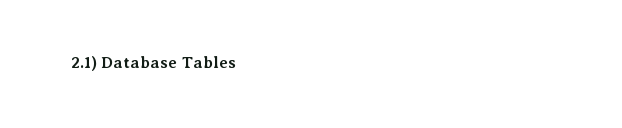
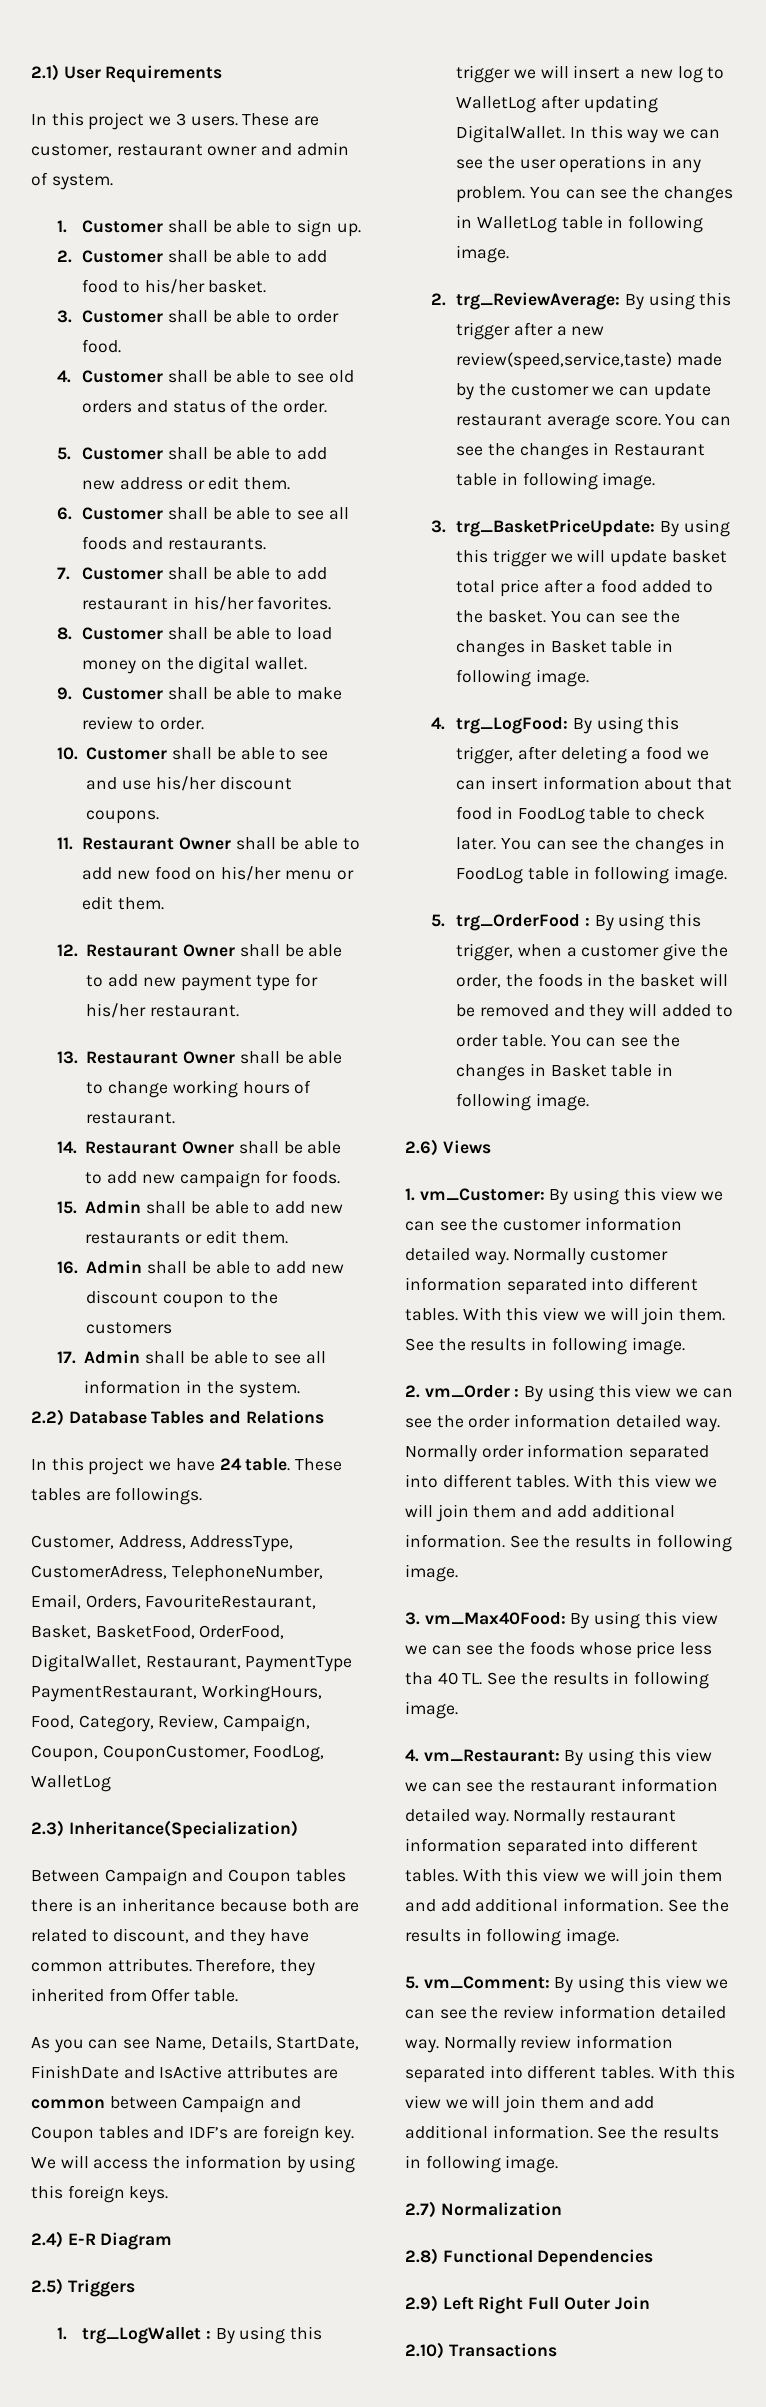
[101,56,236,68] Database Tables -> [63,65,223,83] [31,112,320,130] [31,142,349,157] [31,172,113,190] [56,219,361,237] [56,250,327,263] [82,279,267,294] [56,310,339,323] [82,339,122,353] [56,370,354,383] [82,399,327,413] [56,447,327,460] [82,476,291,490] [56,507,349,520] [82,536,266,550] [56,567,327,580] [82,596,332,611] [56,627,332,640] [82,656,308,674] [56,687,342,700] [82,716,204,730] [56,747,328,760] [86,776,292,791] [86,810,160,824] [56,837,360,850] [82,866,354,881] [82,896,164,910] [56,944,343,957] [86,973,318,991] [86,1003,240,1018] [56,1051,343,1064] [86,1080,312,1098] [86,1112,176,1124] [56,1141,342,1154] [85,1170,340,1188] [56,1200,343,1214] [85,1230,288,1244] [56,1260,344,1274] [86,1290,278,1308] [86,1322,173,1334] [56,1350,326,1364] [84,1380,300,1398] [31,1409,324,1426] [31,1457,343,1475] [31,1487,203,1505] [31,1535,294,1552] [31,1565,323,1582] [31,1594,317,1609] [31,1625,285,1639] [31,1654,353,1672] [31,1684,322,1702] [31,1714,311,1732] [31,1745,325,1762] [31,1775,111,1792] [31,1820,298,1839] [31,1868,346,1886] [31,1898,360,1912] [31,1928,309,1946] [31,1958,316,1976] [31,1988,239,2002] [31,2035,360,2053] [31,2065,338,2079] [31,2095,302,2113] [31,2125,355,2143] [31,2155,356,2173] [31,2185,169,2203] [31,2231,173,2250] [31,2278,135,2297] [56,2326,323,2344] [456,65,725,83] [456,95,658,113] [456,125,720,143] [456,155,701,173] [456,186,733,203] [456,215,704,233] [456,245,510,263] [430,292,732,310] [456,322,605,340] [456,352,722,370] [456,383,711,400] [456,414,732,430] [456,442,706,460] [456,472,656,490] [430,519,730,537] [456,549,727,567] [456,579,713,597] [456,610,680,623] [456,639,674,657] [456,669,589,687] [430,716,680,734] [456,746,709,764] [456,776,733,790] [456,806,705,824] [456,836,725,854] [456,866,728,884] [430,913,702,931] [456,943,728,961] [456,973,728,988] [456,1003,733,1021] [456,1034,680,1047] [456,1063,674,1081] [456,1093,589,1111] [405,1139,491,1156] [405,1187,724,1205] [405,1217,682,1231] [405,1247,669,1265] [405,1277,699,1295] [405,1307,726,1325] [405,1337,685,1355] [405,1384,733,1402] [405,1414,720,1432] [405,1444,710,1462] [405,1474,718,1488] [405,1504,675,1522] [405,1534,732,1552] [405,1564,458,1582] [405,1611,718,1629] [405,1641,713,1659] [405,1671,710,1689] [405,1701,458,1719] [405,1748,712,1766] [405,1778,718,1792] [405,1808,677,1826] [405,1838,699,1856] [405,1868,723,1886] [405,1898,729,1912] [405,1928,620,1946] [405,1975,729,1993] [405,2005,726,2019] [405,2035,674,2053] [405,2065,735,2083] [405,2095,655,2113] [405,2125,719,2139] [405,2155,559,2173] [405,2201,562,2218] [405,2248,654,2267] [405,2295,650,2314] [405,2342,557,2359] User Requirements // In this project we 3 users. These are customer, restaurant owner and admin of system. // 1. Customer shall be able to sign up. // 2. Customer shall be able to add food to his/her basket. // 3. Customer shall be able to order food. // 4. Customer shall be able to see old orders and status of the order. // 5. Customer shall be able to add new address or edit them. // 6. Customer shall be able to see all foods and restaurants. // 7. Customer shall be able to add restaurant in his/her favorites. // 8. Customer shall be able to load money on the digital wallet. // 9. Customer shall be able to make review to order. // 10. Customer shall be able to see and use his/her discount coupons. // 11. Restaurant Owner shall be able to add new food on his/her menu or edit them. // 12. Restaurant Owner shall be able to add new payment type for his/her restaurant. // 13. Restaurant Owner shall be able to change working hours of restaurant. // 14. Restaurant Owner shall be able to add new campaign for foods. // 15. Admin shall be able to add new restaurants or edit them. // 16. Admin shall be able to add new discount coupon to the customers // 17. Admin shall be able to see all information in the system. // 2.2) Database Tables and Relations // In this project we have 24 table. These tables are followings. // Customer, Address, AddressType, CustomerAdress, TelephoneNumber, Email, Orders, FavouriteRestaurant, Basket, BasketFood, OrderFood, DigitalWallet, Restaurant, PaymentType PaymentRestaurant, WorkingHours, Food, Category, Review, Campaign, Coupon, CouponCustomer, FoodLog, WalletLog // 2.3) Inheritance(Specialization) // Between Campaign and Coupon tables there is an inheritance because both are related to discount, and they have common attributes. Therefore, they inherited from Offer table. // As you can see Name, Details, StartDate, FinishDate and IsActive attributes are common between Campaign and Coupon tables and IDF’s are foreign key. We will access the information by using this foreign keys. // 2.4) E-R Diagram // 2.5) Triggers // 1. trg_LogWallet : By using this trigger we will insert a new log to WalletLog after updating DigitalWallet. In this way we can see the user operations in any problem. You can see the changes in WalletLog table in following image. // 2. trg_ReviewAverage: By using this trigger after a new review(speed,service,taste) made by the customer we can update restaurant average score. You can see the changes in Restaurant table in following image. // 3. trg_BasketPriceUpdate: By using this trigger we will update basket total price after a food added to the basket. You can see the changes in Basket table in following image. // 4. trg_LogFood: By using this trigger, after deleting a food we can insert information about that food in FoodLog table to check later. You can see the changes in FoodLog table in following image. // 5. trg_OrderFood : By using this trigger, when a customer give the order, the foods in the basket will be removed and they will added to order table. You can see the changes in Basket table in following image. // 2.6) Views // 1. vm_Customer: By using this view we can see the customer information detailed way. Normally customer information separated into different tables. With this view we will join them. See the results in following image. // 2. vm_Order : By using this view we can see the order information detailed way. Normally order information separated into different tables. With this view we will join them and add additional information. See the results in following image. // 3. vm_Max40Food: By using this view we can see the foods whose price less tha 40 TL. See the results in following image. // 4. vm_Restaurant: By using this view we can see the restaurant information detailed way. Normally restaurant information separated into different tables. With this view we will join them and add additional information. See the results in following image. // 5. vm_Comment: By using this view we can see the review information detailed way. Normally review information separated into different tables. With this view we will join them and add additional information. See the results in following image. // 2.7) Normalization // 2.8) Functional Dependencies // 2.9) Left Right Full Outer Join // 2.10) Transactions

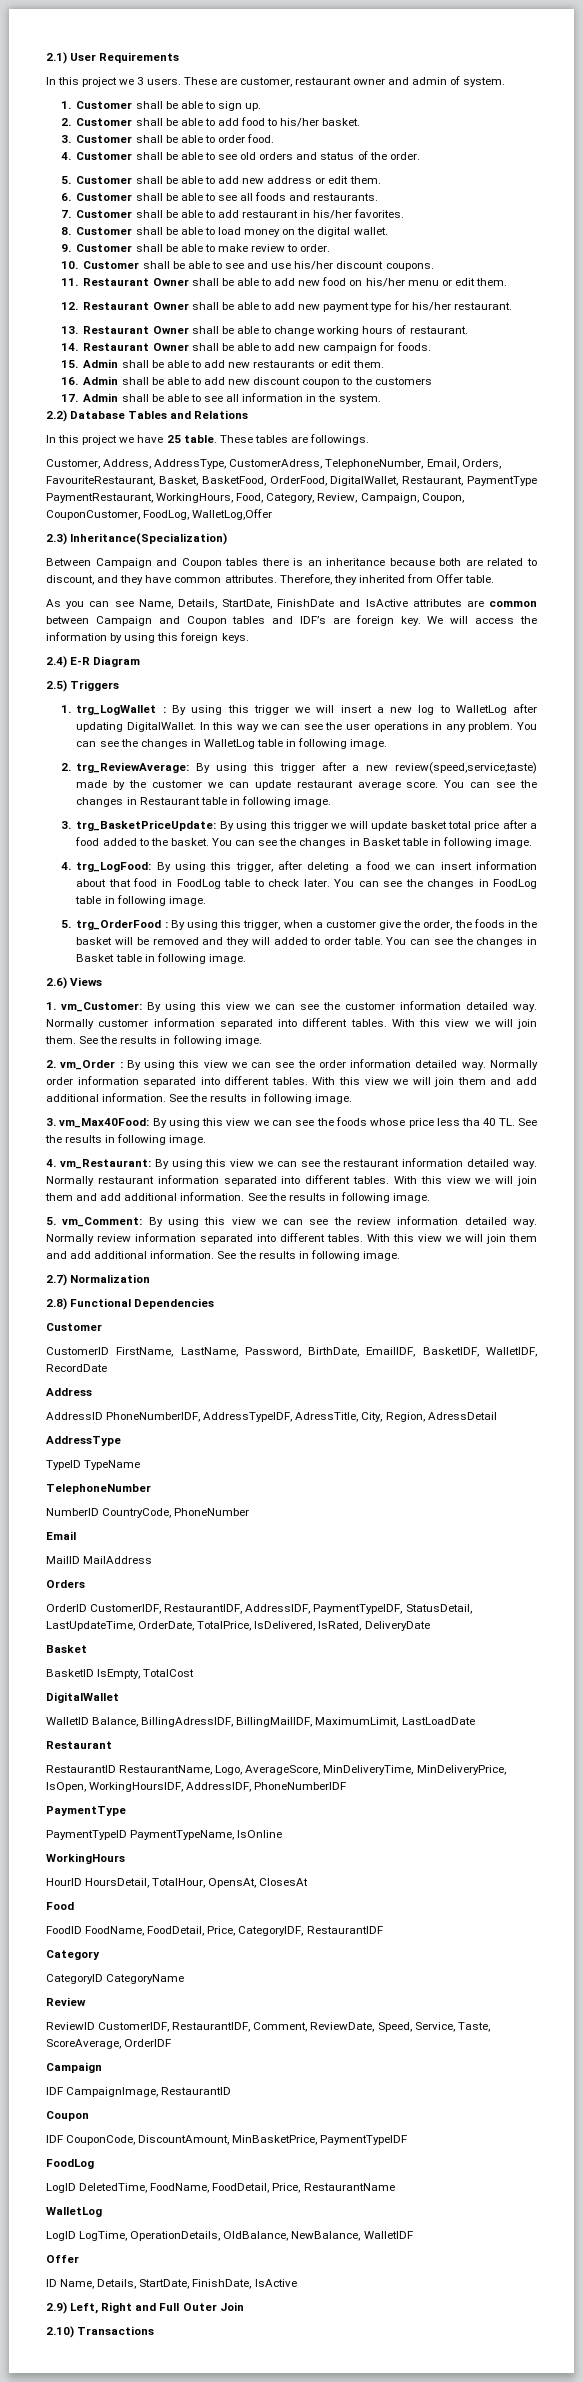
[219,1458,242,1470] 24 -> [166,435,181,443] 25
[31,1775,111,1792] WalletLog -> [192,509,273,520] WalletLog,Offer
[405,2295,524,2314] 2.9) Left Right -> [46,1323,102,1331] [46,1347,537,1357] [46,1364,107,1372] [46,1388,92,1396] [46,1412,497,1422] [46,1436,121,1446] [46,1460,141,1470] [46,1484,151,1494] [46,1508,250,1518] [46,1531,76,1540] [46,1556,153,1564] [46,1580,85,1588] [46,1604,472,1614] [46,1621,430,1631] [46,1645,87,1653] [46,1669,195,1679] [46,1692,119,1703] [46,1717,475,1727] [46,1741,112,1749] [46,1765,506,1775] [46,1782,347,1792] [46,1806,126,1816] [46,1830,283,1840] [46,1853,125,1864] [46,1878,309,1888] [46,1902,74,1910] [46,1926,383,1936] [46,1950,100,1960] [46,1974,185,1984] [46,1997,86,2006] [46,2022,490,2032] [46,2039,172,2049] [46,2062,102,2073] [46,2087,232,2097] [46,2111,89,2121] [46,2135,408,2145] [46,2159,94,2169] [46,2183,395,2193] [46,2207,102,2217] [46,2231,413,2241] [46,2255,79,2263] [46,2279,297,2289] [46,2302,157,2314] Customer // CustomerID FirstName, LastName, Password, BirthDate, EmailIDF, BasketIDF, WalletIDF, RecordDate // Address // AddressID PhoneNumberIDF, AddressTypeIDF, AdressTitle, City, Region, AdressDetail // AddressType // TypeID TypeName // TelephoneNumber // NumberID CountryCode, PhoneNumber // Email // MailID MailAddress // Orders // OrderID CustomerIDF, RestaurantIDF, AddressIDF, PaymentTypeIDF, StatusDetail, LastUpdateTime, OrderDate, TotalPrice, IsDelivered, IsRated, DeliveryDate // Basket // BasketID IsEmpty, TotalCost // DigitalWallet // WalletID Balance, BillingAdressIDF, BillingMailIDF, MaximumLimit, LastLoadDate // Restaurant // RestaurantID RestaurantName, Logo, AverageScore, MinDeliveryTime, MinDeliveryPrice, IsOpen, WorkingHoursIDF, AddressIDF, PhoneNumberIDF // PaymentType // PaymentTypeID PaymentTypeName, IsOnline // WorkingHours // HourID HoursDetail, TotalHour, OpensAt, ClosesAt // Food // FoodID FoodName, FoodDetail, Price, CategoryIDF, RestaurantIDF // Category // CategoryID CategoryName // Review // ReviewID CustomerIDF, RestaurantIDF, Comment, ReviewDate, Speed, Service, Taste, ScoreAverage, OrderIDF // Campaign // IDF CampaignImage, RestaurantID // Coupon // IDF CouponCode, DiscountAmount, MinBasketPrice, PaymentTypeIDF // FoodLog // LogID DeletedTime, FoodName, FoodDetail, Price, RestaurantName // WalletLog // LogID LogTime, OperationDetails, OldBalance, NewBalance, WalletIDF // Offer // ID Name, Details, StartDate, FinishDate, IsActive // 2.9) Left, Right and

